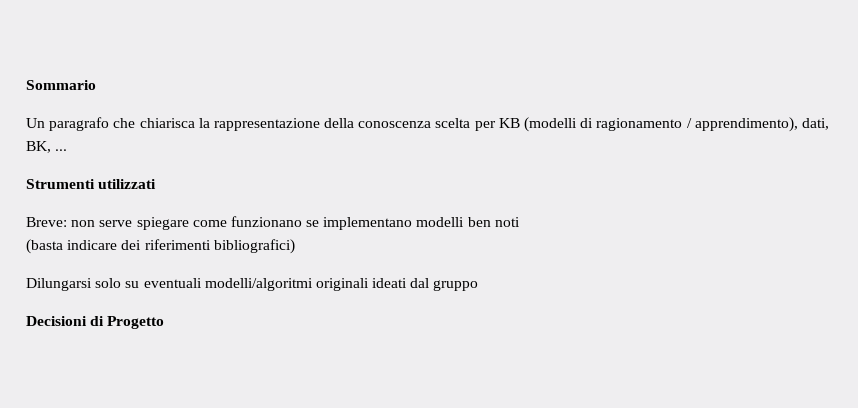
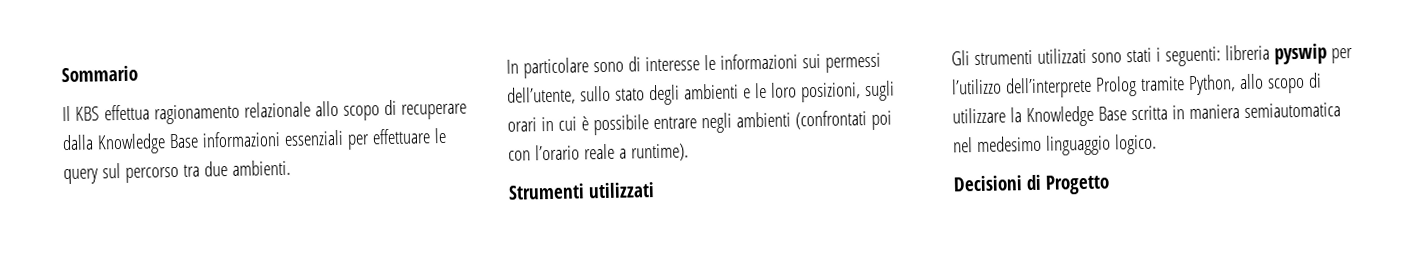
[26,117,829,132] [26,141,68,153] [26,179,157,189] [26,216,520,230] [26,239,295,254] [26,278,479,291] Un paragrafo che chiarisca la rappresentazione della conoscenza scelta per KB (modelli di ragionamento / apprendimento), dati, BK, ... // Strumenti utilizzati // Breve: non serve spiegare come funzionano se implementano modelli ben noti // (basta indicare dei riferimenti bibliografici) // Dilungarsi solo su eventuali modelli/algoritmi originali ideati dal gruppo -> [62,99,467,125] [62,127,447,155] [63,159,291,185] [506,52,881,79] [507,80,895,106] [507,110,892,136] [508,143,689,162] [508,182,655,200] [951,43,1353,67] [951,72,1322,99] [952,102,1341,128] [953,133,1157,156] Il KBS effettua ragionamento relazionale allo scopo di recuperare dalla Knowledge Base informazioni essenziali per effettuare le query sul percorso tra due ambienti. // In particolare sono di interesse le informazioni sui permessi dell’utente, sullo stato degli ambienti e le loro posizioni, sugli orari in cui è possibile entrare negli ambienti (confrontati poi con l’orario reale a runtime). // Strumenti utilizzati // Gli strumenti utilizzati sono stati i seguenti: libreria pyswip per l’utilizzo dell’interprete Prolog tramite Python, allo scopo di utilizzare la Knowledge Base scritta in maniera semiautomatica nel medesimo linguaggio logico.

